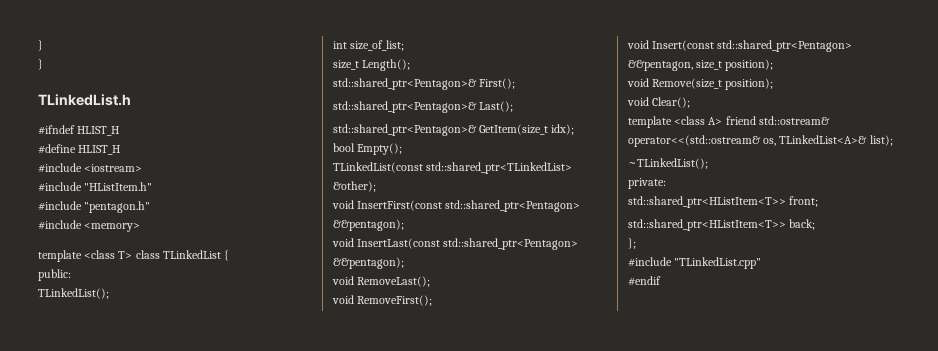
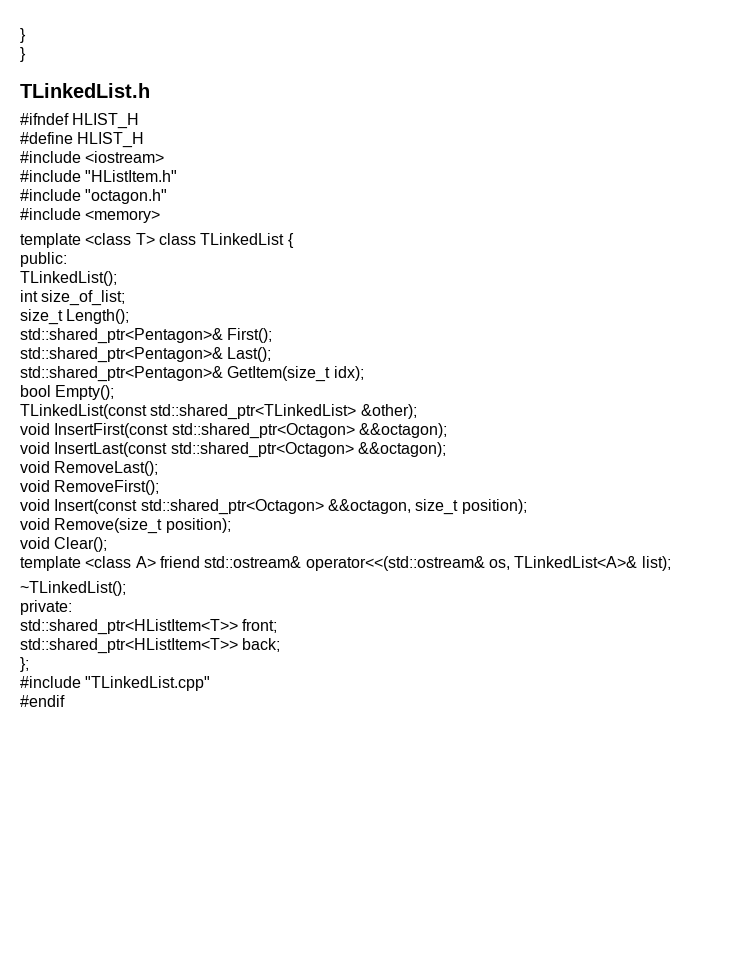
[84,201,151,213] "pentagon.h" -> [85,189,168,204] "octagon.h"
[445,200,581,212] [333,219,404,231] std::shared_ptr<Pentagon> &&pentagon); -> [171,423,447,439] std::shared_ptr<Octagon> &&octagon);
[443,238,579,250] [333,257,404,269] std::shared_ptr<Pentagon> &&pentagon); -> [170,442,446,458] std::shared_ptr<Octagon> &&octagon);
[717,40,853,52] [628,60,693,71] std::shared_ptr<Pentagon> &&pentagon, -> [140,499,411,515] std::shared_ptr<Octagon> &&octagon,

